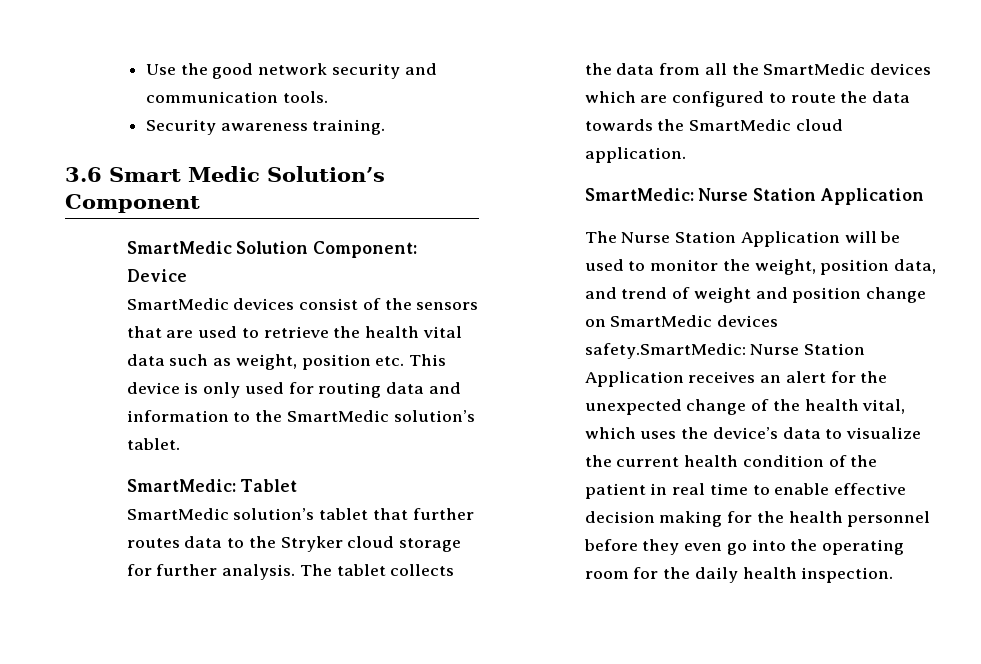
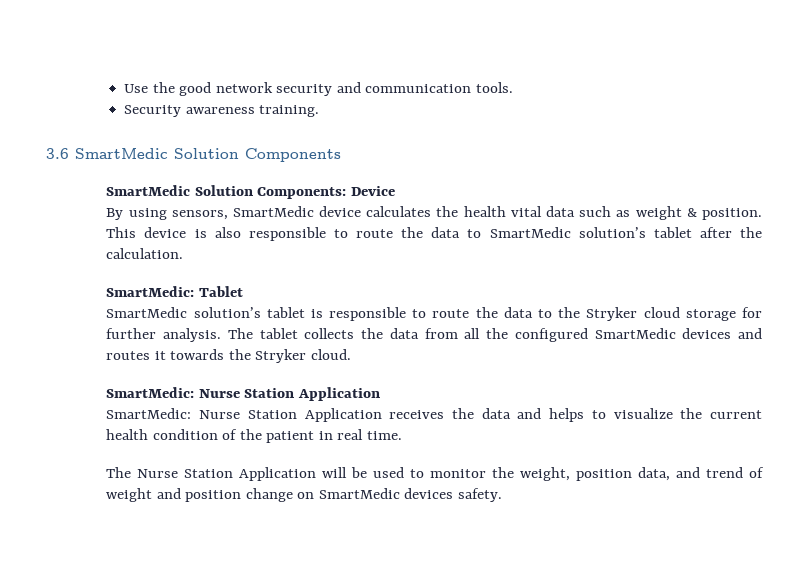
[109,166,385,182] [65,194,200,213] [126,241,418,258] Smart Medic Solution’s Component // SmartMedic Solution Component: -> [75,148,341,162] [106,185,347,199] SmartMedic Solution Components // SmartMedic Solution Components:
[126,298,479,310] [126,326,329,338] SmartMedic devices consist of the sensors that are used to retrieve -> [106,206,432,220] By using sensors, SmartMedic device calculates
[235,354,447,370] [126,382,461,398] [126,410,475,422] [126,438,180,450] weight, position etc. This device is only used for routing data and information to the SmartMedic solution’s tablet. -> [635,206,762,220] [106,227,762,241] [106,248,184,259] weight & position. This device is also responsible to route the data to SmartMedic solution’s tablet after the calculation.
[372,508,474,520] [126,538,180,548] that further routes -> [310,307,498,321] is responsible to route the
[763,63,932,75] [584,91,911,107] [584,119,843,131] [584,147,686,163] [584,188,924,205] SmartMedic devices which are configured to route the data towards the SmartMedic cloud application. // SmartMedic: Nurse Station Application -> [514,328,762,342] [106,349,351,363] [106,387,380,401] [106,408,762,422] [106,429,402,443] configured SmartMedic devices and routes it towards the Stryker cloud. // SmartMedic: Nurse Station Application // SmartMedic: Nurse Station Application receives the data and helps to visualize the current health condition of the patient in real time.
[584,343,866,359] [584,371,888,387] [584,399,906,415] [584,427,922,439] [584,455,878,467] [584,483,907,499] [584,511,931,527] [583,539,905,555] [584,567,894,583] safety.SmartMedic: Nurse Station Application receives an alert for the unexpected change of the health vital, which uses the device’s data to visualize the current health condition of the patient in real time to enable effective decision making for the health personnel before they even go into the operating room for the daily health inspection. -> [457,488,502,502] safety.

